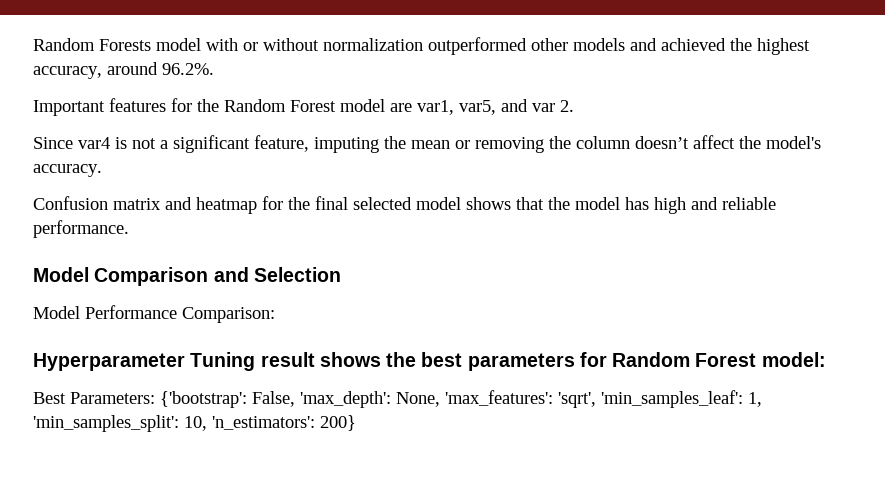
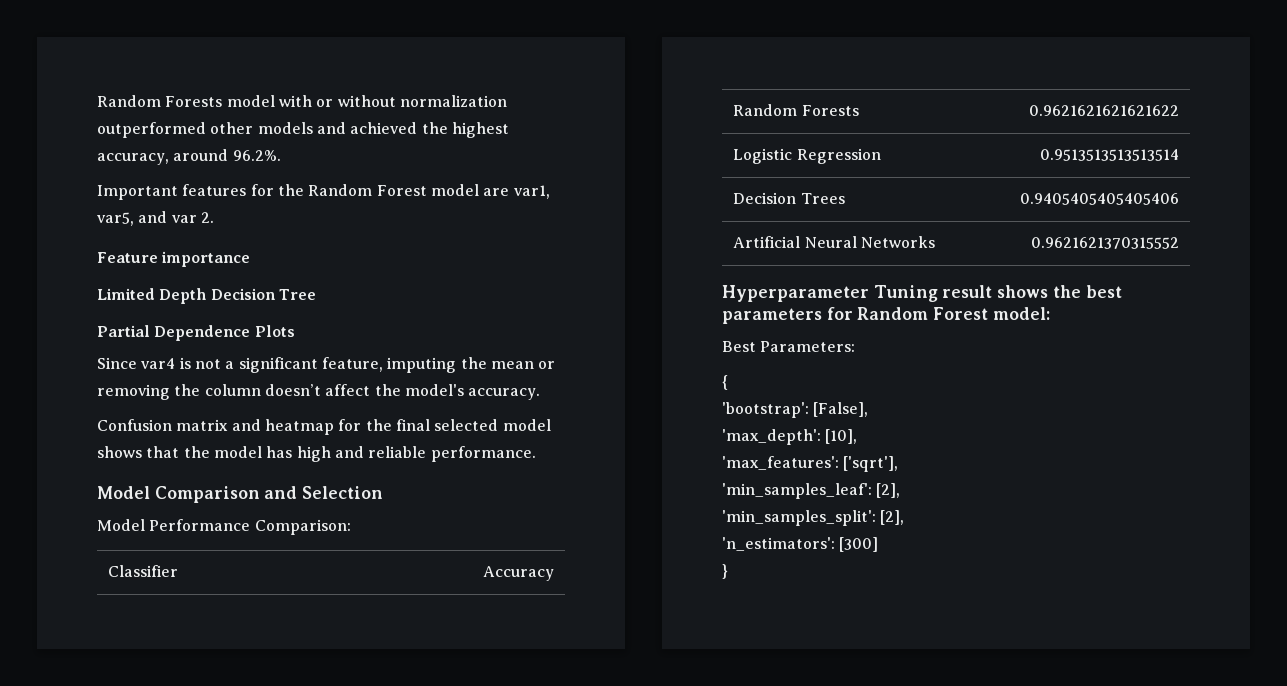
(574, 106) none -> [97,251,251,267] [97,288,316,304] [97,325,295,341] // Feature importance // Limited Depth Decision Tree // Partial Dependence Plots
(275, 315) none -> [108,565,179,577] [482,566,554,581] [733,104,859,116] [1028,105,1179,116] [733,148,881,164] [1039,149,1179,161] [733,192,845,204] [1019,193,1179,205] [733,236,935,248] [1030,237,1179,249] // Classifier | Accuracy // Random Forests | 0.9621621621621622 // Logistic Regression | 0.9513513513513514 // Decision Trees | 0.9405405405405406 // Artificial Neural Networks | 0.9621621370315552
[160,390,762,408] [33,415,356,432] {'bootstrap': False, 'max_depth': None, 'max_features': 'sqrt', 'min_samples_leaf': 1, 'min_samples_split': 10, 'n_estimators': 200} -> [722,375,728,390] [722,402,869,418] [722,429,858,445] [722,456,899,472] [722,483,901,499] [722,510,905,526] [722,537,879,552] [722,564,728,579] // { // 'bootstrap': [False], // 'max_depth': [10], // 'max_features': ['sqrt'], // 'min_samples_leaf': [2], // 'min_samples_split': [2], // 'n_estimators': [300] // }

